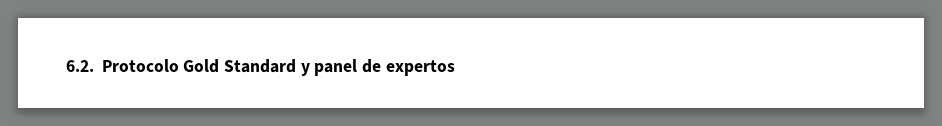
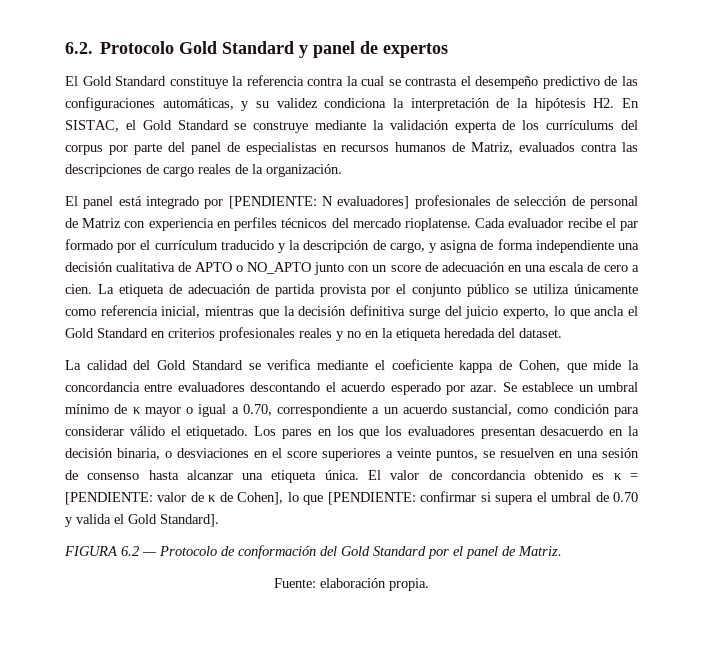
(455, 68) none -> [65,75,639,89] [65,97,639,111] [65,120,638,133] [65,142,639,155] [65,164,342,177] [65,195,638,209] [65,217,638,231] [65,239,639,253] [65,262,639,275] [65,284,639,297] [65,305,639,319] [65,327,562,341] [65,359,640,373] [65,382,639,395] [65,404,639,417] [65,426,639,439] [65,448,639,461] [65,470,639,483] [65,491,638,505] [65,514,219,527] [64,545,562,559] [274,578,429,591] // El Gold Standard constituye la referencia contra la cual se contrasta el desempeño predictivo de las configuraciones automáticas, y su validez condiciona la interpretación de la hipótesis H2. En SISTAC, el Gold Standard se construye mediante la validación experta de los currículums del corpus por parte del panel de especialistas en recursos humanos de Matriz, evaluados contra las descripciones de cargo reales de la organización. // El panel está integrado por [PENDIENTE: N evaluadores] profesionales de selección de personal de Matriz con experiencia en perfiles técnicos del mercado rioplatense. Cada evaluador recibe el par formado por el currículum traducido y la descripción de cargo, y asigna de forma independiente una decisión cualitativa de APTO o NO_APTO junto con un score de adecuación en una escala de cero a cien. La etiqueta de adecuación de partida provista por el conjunto público se utiliza únicamente como referencia inicial, mientras que la decisión definitiva surge del juicio experto, lo que ancla el Gold Standard en criterios profesionales reales y no en la etiqueta heredada del dataset. // La calidad del Gold Standard se verifica mediante el coeficiente kappa de Cohen, que mide la concordancia entre evaluadores descontando el acuerdo esperado por azar. Se establece un umbral mínimo de κ mayor o igual a 0.70, correspondiente a un acuerdo sustancial, como condición para considerar válido el etiquetado. Los pares en los que los evaluadores presentan desacuerdo en la decisión binaria, o desviaciones en el score superiores a veinte puntos, se resuelven en una sesión de consenso hasta alcanzar una etiqueta única. El valor de concordancia obtenido es κ = [PENDIENTE: valor de κ de Cohen], lo que [PENDIENTE: confirmar si supera el umbral de 0.70 y valida el Gold Standard]. // FIGURA 6.2 — Protocolo de conformación del Gold Standard por el panel de Matriz. // Fuente: elaboración propia.

